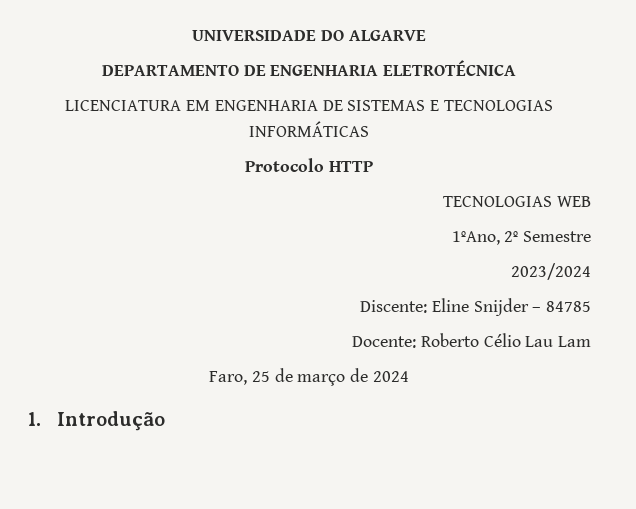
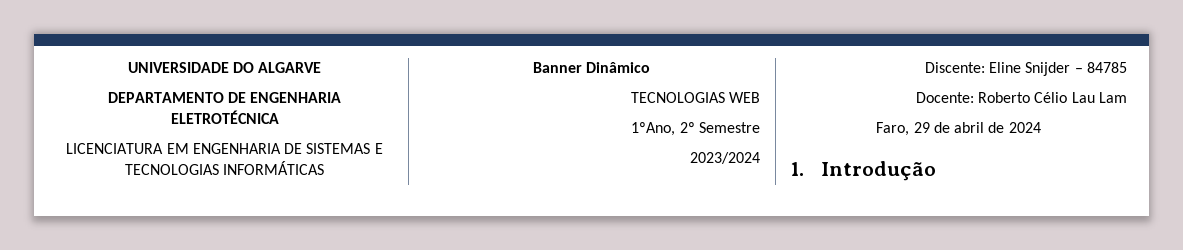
[245,158,373,172] Protocolo HTTP -> [532,62,651,73] Banner Dinâmico
[251,368,346,386] 25 de março -> [913,122,985,133] 29 de abril

